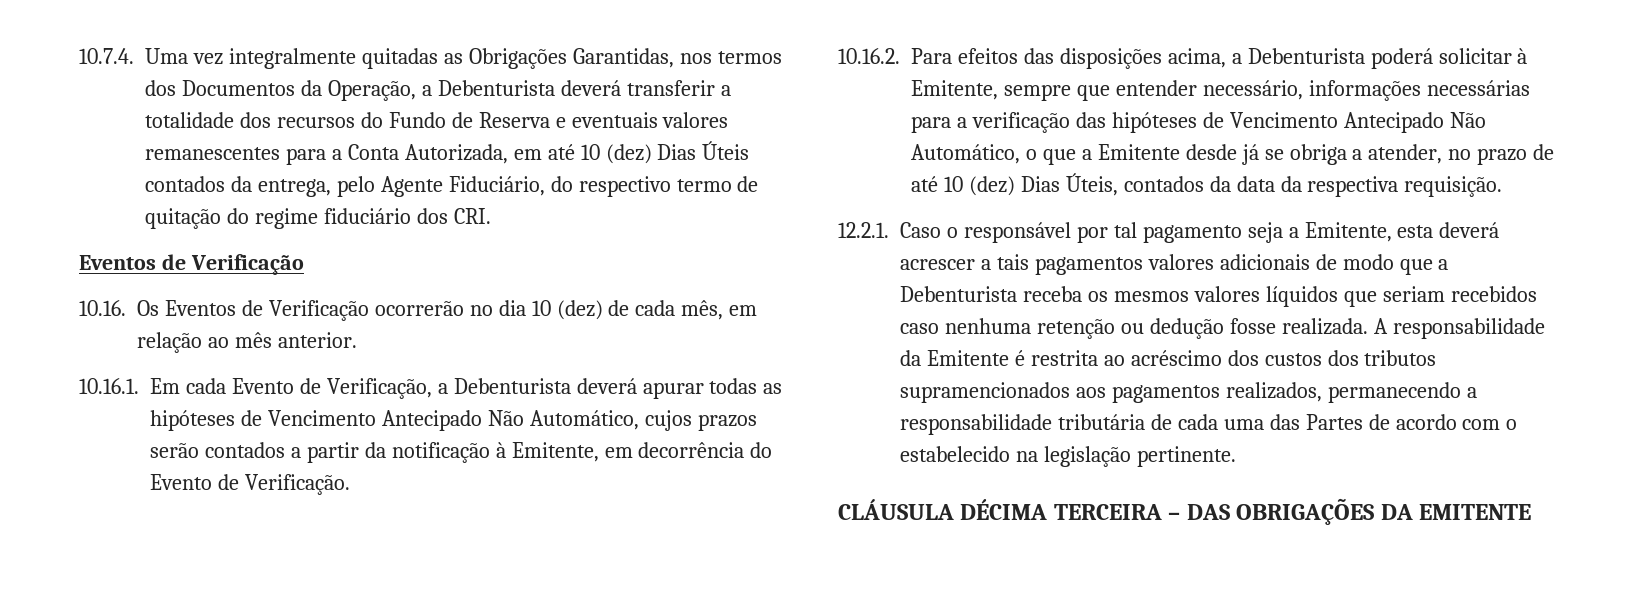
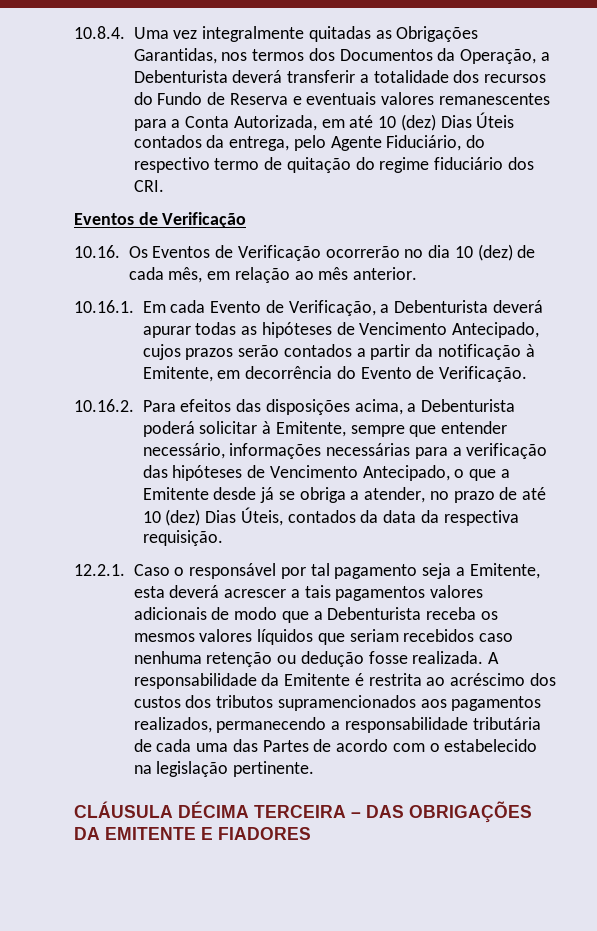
[79,48,134,64] 10.7.4. -> [74,26,125,39] 10.8.4.
[381,410,639,431] Antecipado Não Automático, -> [452,322,540,338] Antecipado,
[1343,112,1486,133] [911,144,1020,164] Antecipado Não Automático, -> [362,465,450,481] Antecipado,
(1532, 512) none -> [201,827,311,840] E FIADORES

